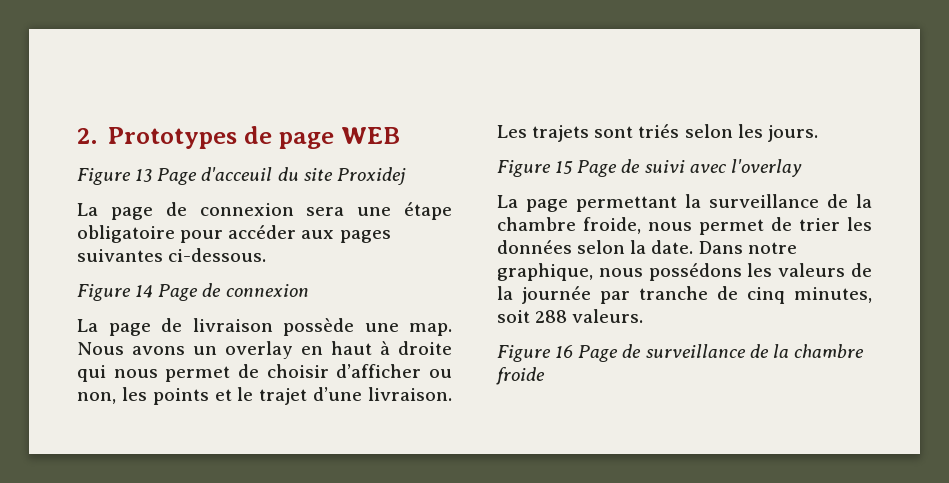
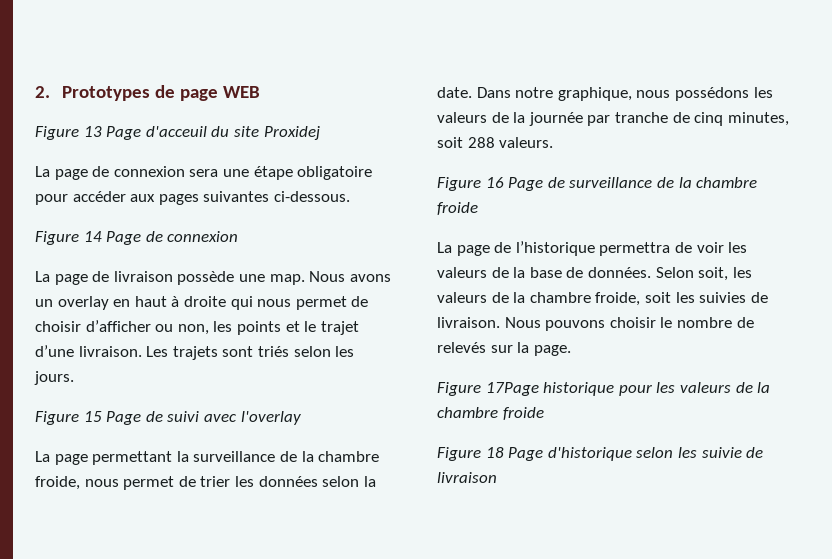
(545, 376) none -> [437,241,748,256] [437,267,752,281] [437,292,768,306] [437,317,754,331] [437,342,571,356] [437,382,771,396] [437,407,544,420] [437,447,764,461] [437,472,497,483] // La page de l’historique permettra de voir les valeurs de la base de données. Selon soit, les valeurs de la chambre froide, soit les suivies de livraison. Nous pouvons choisir le nombre de relevés sur la page. // Figure 17Page historique pour les valeurs de la chambre froide // Figure 18 Page d'historique selon les suivie de livraison

